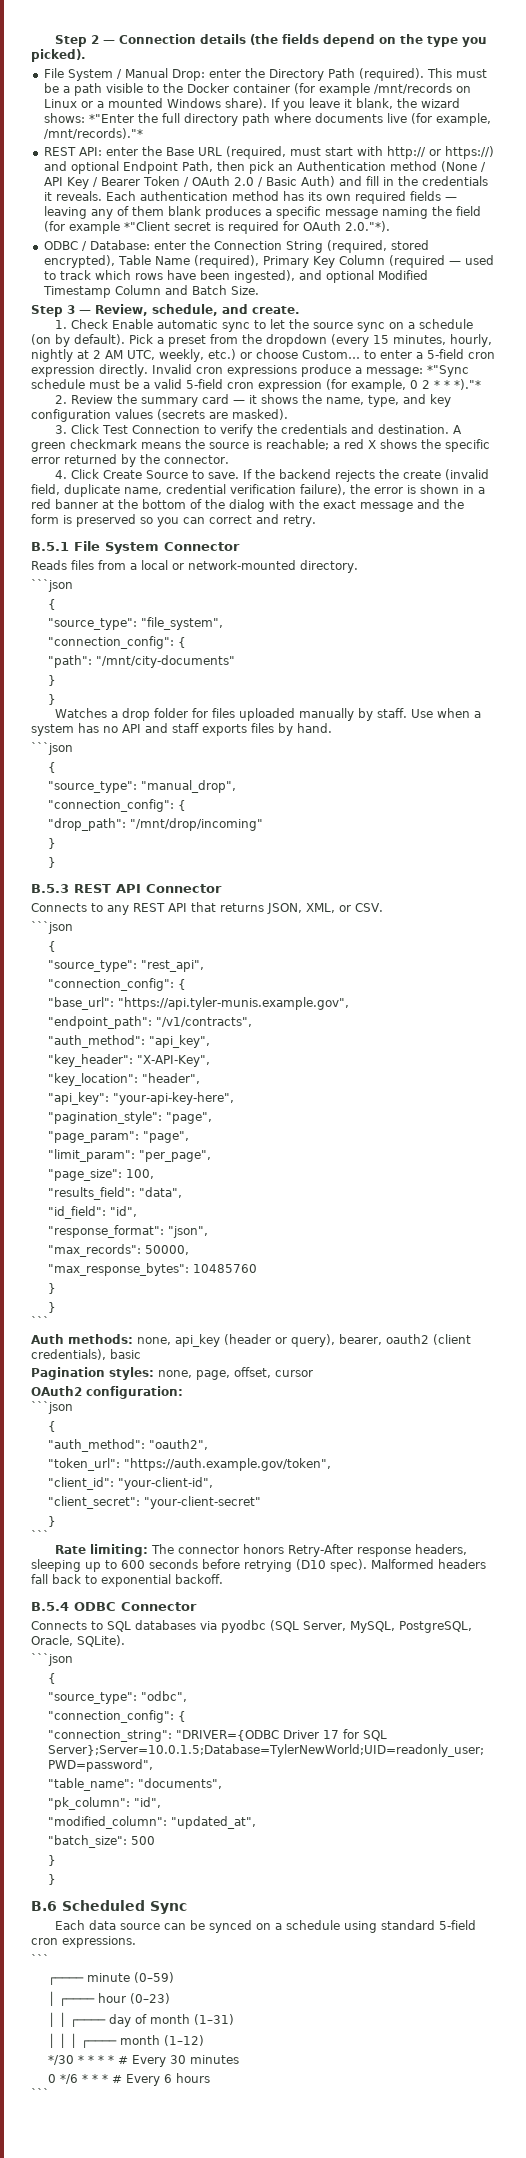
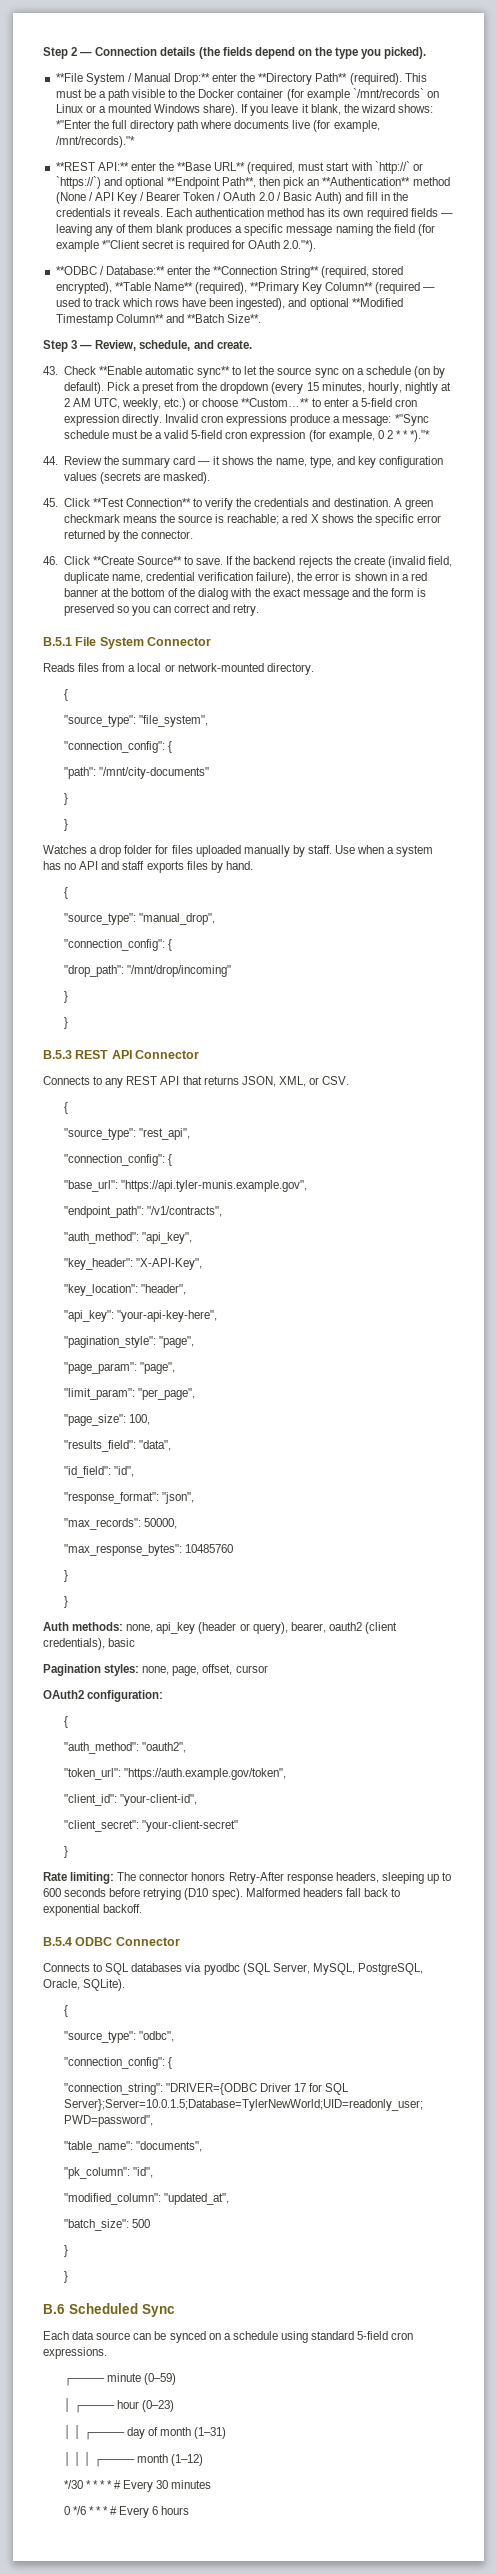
[43,68,64,78] File -> [55,73,83,82] **File
[171,68,355,81] Drop: enter the Directory Path -> [174,73,348,85] Drop:** enter the **Directory Path**
[373,83,452,94] /mnt/records -> [352,88,424,98] `/mnt/records`
[43,146,494,159] [43,161,213,174] REST API: enter the Base URL (required, must start with http:// or https://) and optional Endpoint Path, -> [55,161,423,174] [55,176,257,189] **REST API:** enter the **Base URL** (required, must start with `http://` or `https://`) and optional **Endpoint Path**,
[296,161,386,171] Authentication -> [322,177,411,186] **Authentication**
[43,240,429,253] [43,255,385,268] ODBC / Database: enter the Connection String (required, stored encrypted), Table Name (required), Primary Key Column -> [55,266,404,278] [55,282,374,294] **ODBC / Database:** enter the **Connection String** (required, stored encrypted), **Table Name** (required), **Primary Key Column**
[377,270,428,280] [42,285,259,298] Modified Timestamp Column and Batch Size. -> [351,298,403,307] [55,314,262,326] **Modified Timestamp Column** and **Batch Size**.
[54,319,250,332] 1. Check Enable automatic sync -> [43,366,231,378] 43. Check **Enable automatic sync**
[302,350,360,359] Custom… -> [241,398,310,407] **Custom…**
[54,395,67,404] 2. -> [43,456,58,465] 44.
[54,424,200,434] 3. Click Test Connection -> [43,498,191,507] 45. Click **Test Connection**
[54,469,188,479] 4. Click Create Source -> [43,556,182,565] 46. Click **Create Source**
[31,579,73,592] // ```json -> (314, 669) none
[31,742,73,755] // ```json -> (253, 865) none
[31,921,73,934] // ```json -> (350, 1080) none
[31,1316,49,1326] // ``` -> (68, 1602) none
[31,1401,73,1414] // ```json -> (164, 1696) none
[31,1530,49,1540] // ``` -> (68, 1852) none
[31,1653,73,1666] // ```json -> (126, 1985) none
[31,1954,49,1964] // ``` -> (107, 2353) none
[31,2088,49,2098] // ``` -> (190, 2510) none

